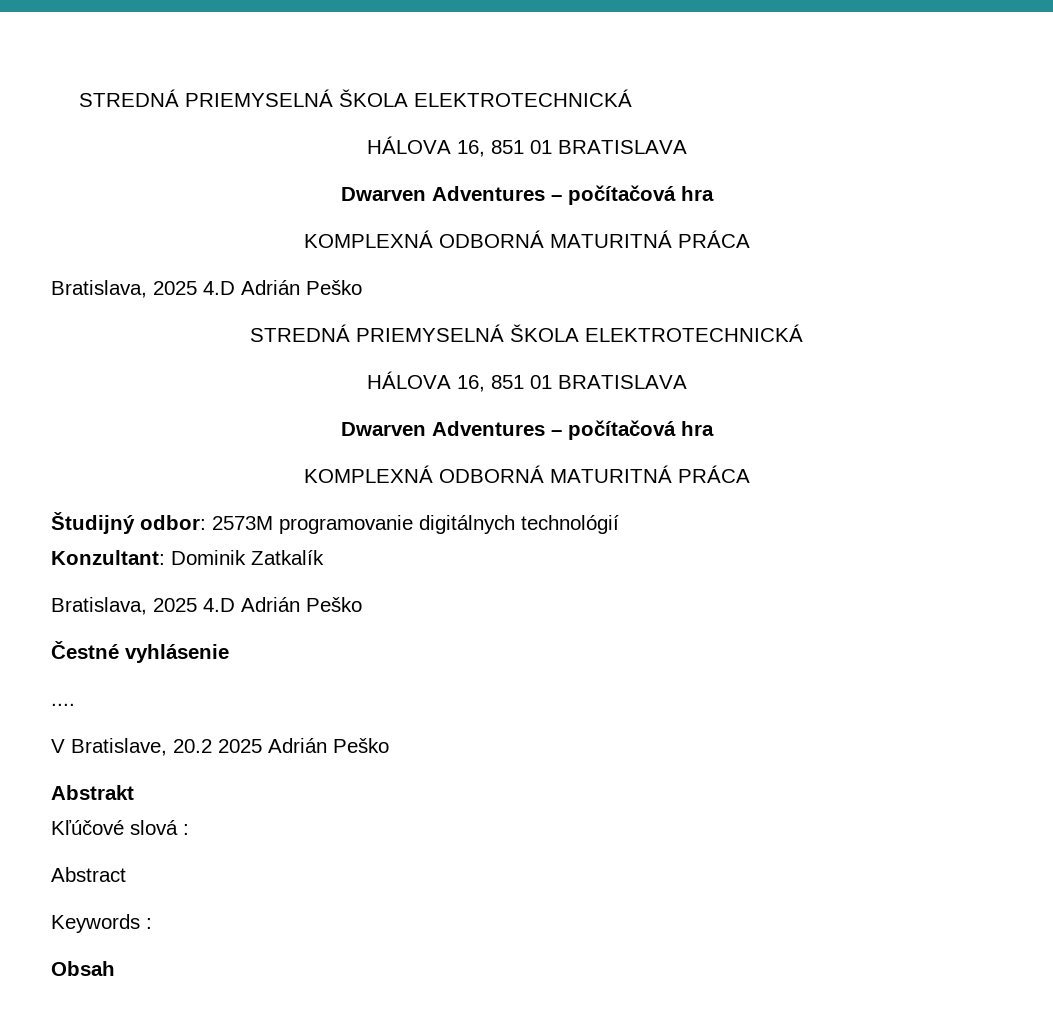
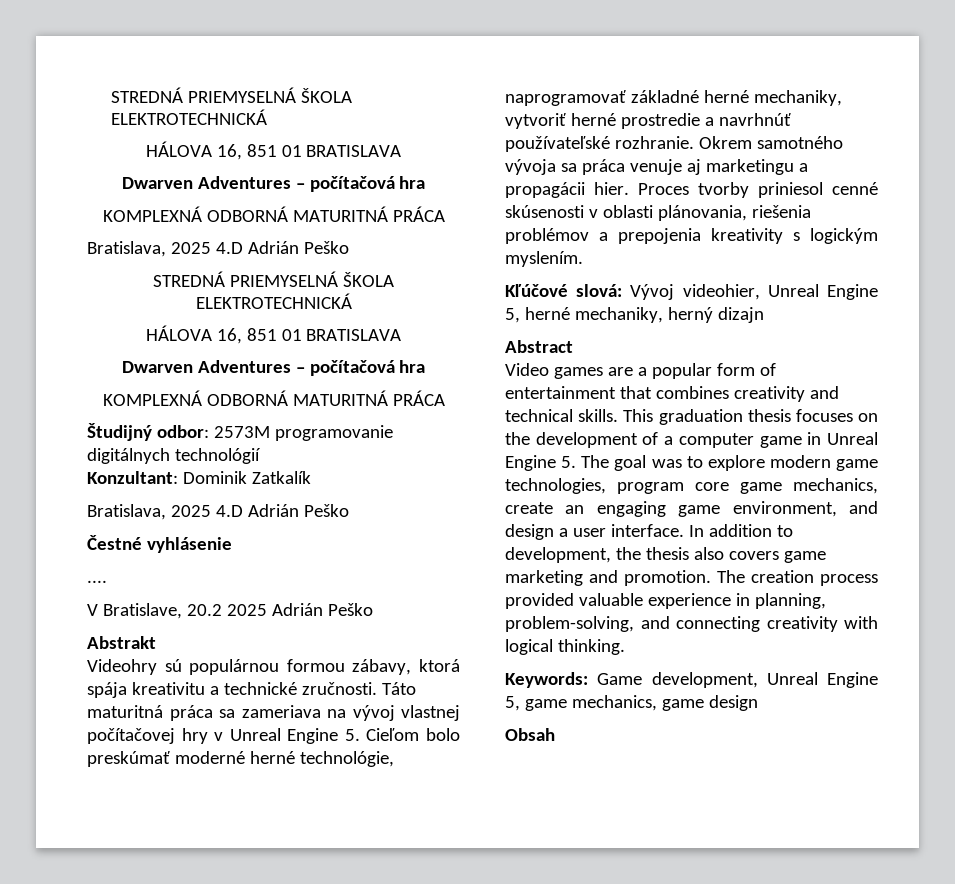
[51,820,189,835] [51,867,126,882] [51,914,152,933] Kľúčové slová : // Abstract // Keywords : -> [87,659,460,675] [87,682,416,698] [87,705,460,721] [87,728,460,744] [87,751,394,767] [505,90,842,106] [505,113,791,129] [505,136,843,152] [505,159,808,175] [505,182,878,198] [505,205,811,221] [505,228,878,244] [505,251,583,267] [505,284,878,300] [505,307,764,323] [505,340,573,353] [505,363,776,379] [505,386,839,402] [505,409,878,425] [505,432,878,448] [505,455,878,471] [505,478,878,494] [505,501,878,517] [505,524,793,540] [505,547,826,563] [505,570,878,586] [505,593,826,609] [505,616,878,632] [505,639,625,655] [505,672,878,688] [505,695,758,711] Videohry sú populárnou formou zábavy, ktorá spája kreativitu a technické zručnosti. Táto maturitná práca sa zameriava na vývoj vlastnej počítačovej hry v Unreal Engine 5. Cieľom bolo preskúmať moderné herné technológie, naprogramovať základné herné mechaniky, vytvoriť herné prostredie a navrhnúť používateľské rozhranie. Okrem samotného vývoja sa práca venuje aj marketingu a propagácii hier. Proces tvorby priniesol cenné skúsenosti v oblasti plánovania, riešenia problémov a prepojenia kreativity s logickým myslením. // Kľúčové slová: Vývoj videohier, Unreal Engine 5, herné mechaniky, herný dizajn // Abstract // Video games are a popular form of entertainment that combines creativity and technical skills. This graduation thesis focuses on the development of a computer game in Unreal Engine 5. The goal was to explore modern game technologies, program core game mechanics, create an engaging game environment, and design a user interface. In addition to development, the thesis also covers game marketing and promotion. The creation process provided valuable experience in planning, problem-solving, and connecting creativity with logical thinking. // Keywords: Game development, Unreal Engine 5, game mechanics, game design

